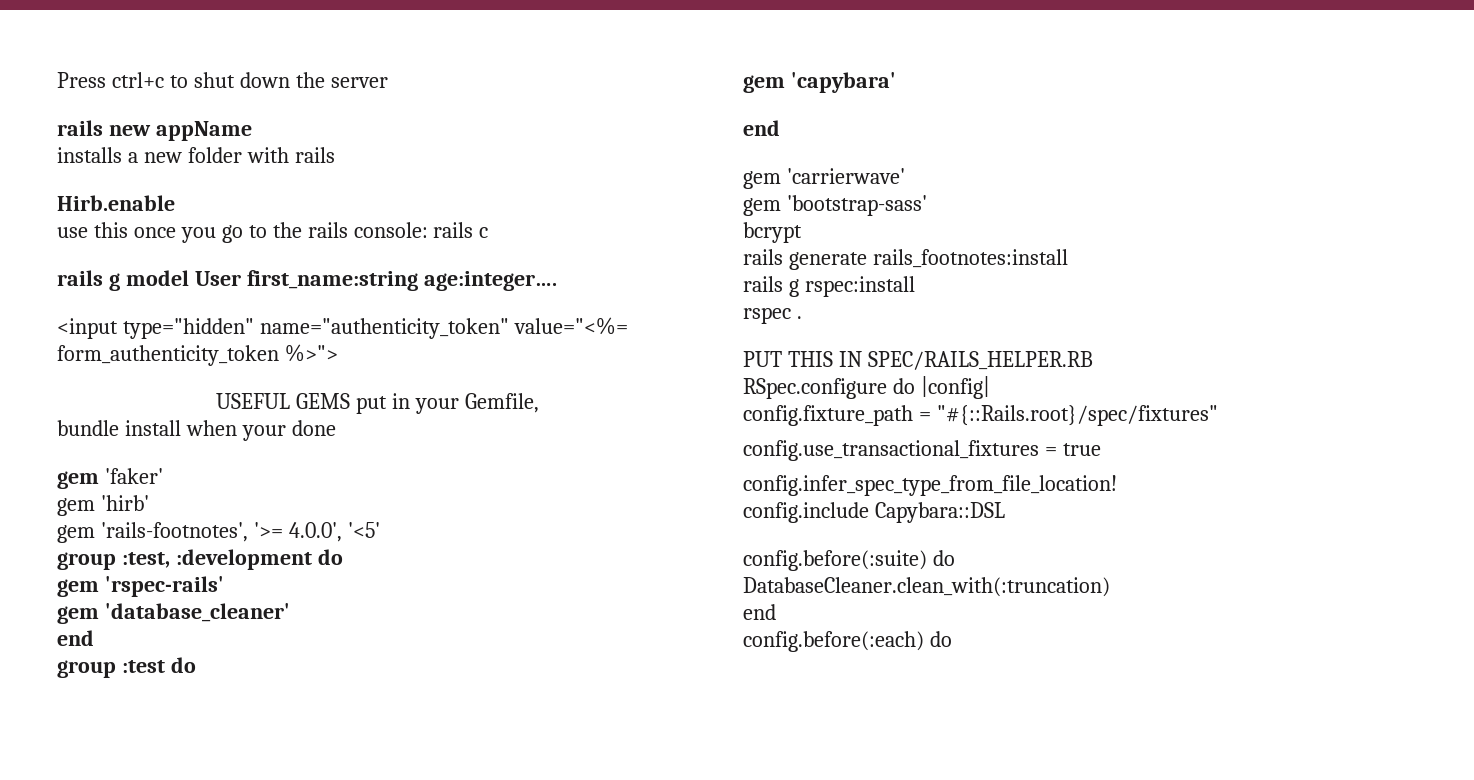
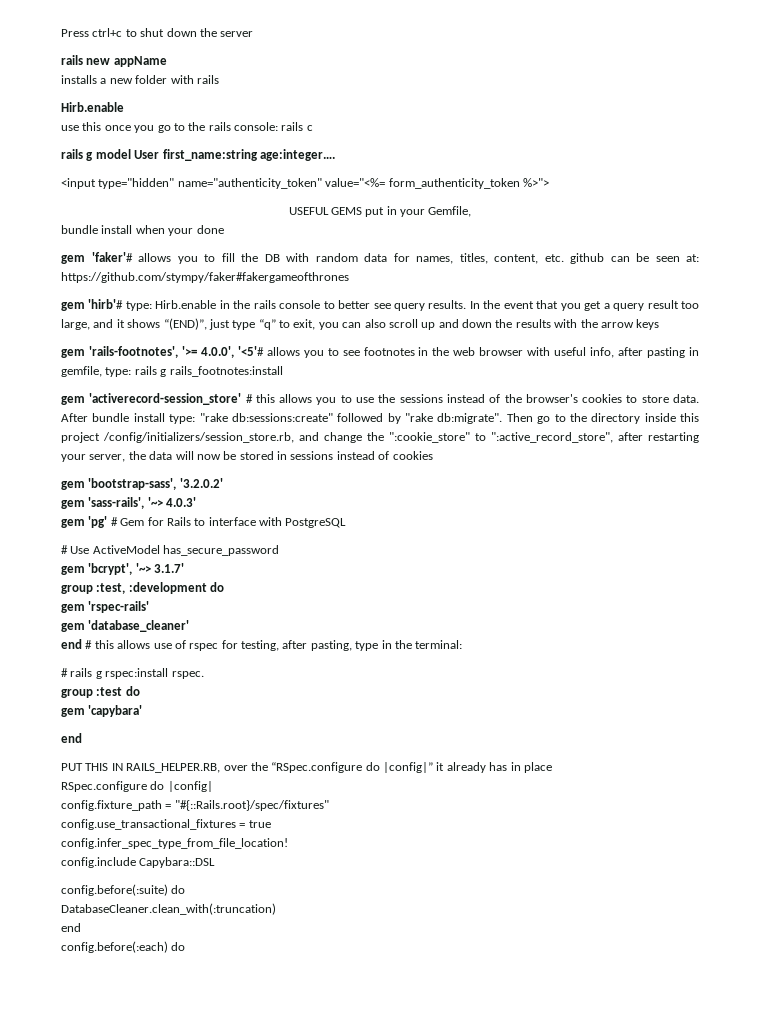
[104,468,163,484] [57,495,149,516] [57,522,380,543] 'faker' // gem 'hirb' // gem 'rails-footnotes', '>= 4.0.0', '<5' -> [91,252,699,264] [61,272,349,283] [61,299,700,311] [61,318,660,330] [61,346,700,358] [61,366,283,377] [61,393,699,405] [61,413,699,424] [61,432,699,443] [61,451,433,462] [61,478,223,490] [61,497,197,509] [61,516,347,528] [61,545,280,556] [61,563,185,575] 'faker'# allows you to fill the DB with random data for names, titles, content, etc. github can be seen at: https://github.com/stympy/faker#fakergameofthrones // gem 'hirb'# type: Hirb.enable in the rails console to better see query results. In the event that you get a query result too large, and it shows “(END)”, just type “q” to exit, you can also scroll up and down the results with the arrow keys // gem 'rails-footnotes', '>= 4.0.0', '<5'# allows you to see footnotes in the web browser with useful info, after pasting in gemfile, type: rails g rails_footnotes:install // gem 'activerecord-session_store' # this allows you to use the sessions instead of the browser's cookies to store data. After bundle install type: "rake db:sessions:create" followed by "rake db:migrate". Then go to the directory inside this project /config/initializers/session_store.rb, and change the ":cookie_store" to ":active_record_store", after restarting your server, the data will now be stored in sessions instead of cookies // gem 'bootstrap-sass', '3.2.0.2' // gem 'sass-rails', '~> 4.0.3' // gem 'pg' # Gem for Rails to interface with PostgreSQL // # Use ActiveModel has_secure_password // gem 'bcrypt', '~> 3.1.7'
(94, 638) none -> [85,640,463,651] [61,668,204,679] # this allows use of rspec for testing, after pasting, type in the terminal: // # rails g rspec:install rspec.
[743,168,905,189] [743,195,927,216] [743,222,802,243] [743,249,1068,270] [743,276,915,297] [743,307,802,324] [743,351,1093,370] gem 'carrierwave' // gem 'bootstrap-sass' // bcrypt // rails generate rails_footnotes:install // rails g rspec:install // rspec . // PUT THIS IN SPEC/RAILS_HELPER.RB -> [61,762,552,773] PUT THIS IN RAILS_HELPER.RB, over the “RSpec.configure do |config|” it already has in place

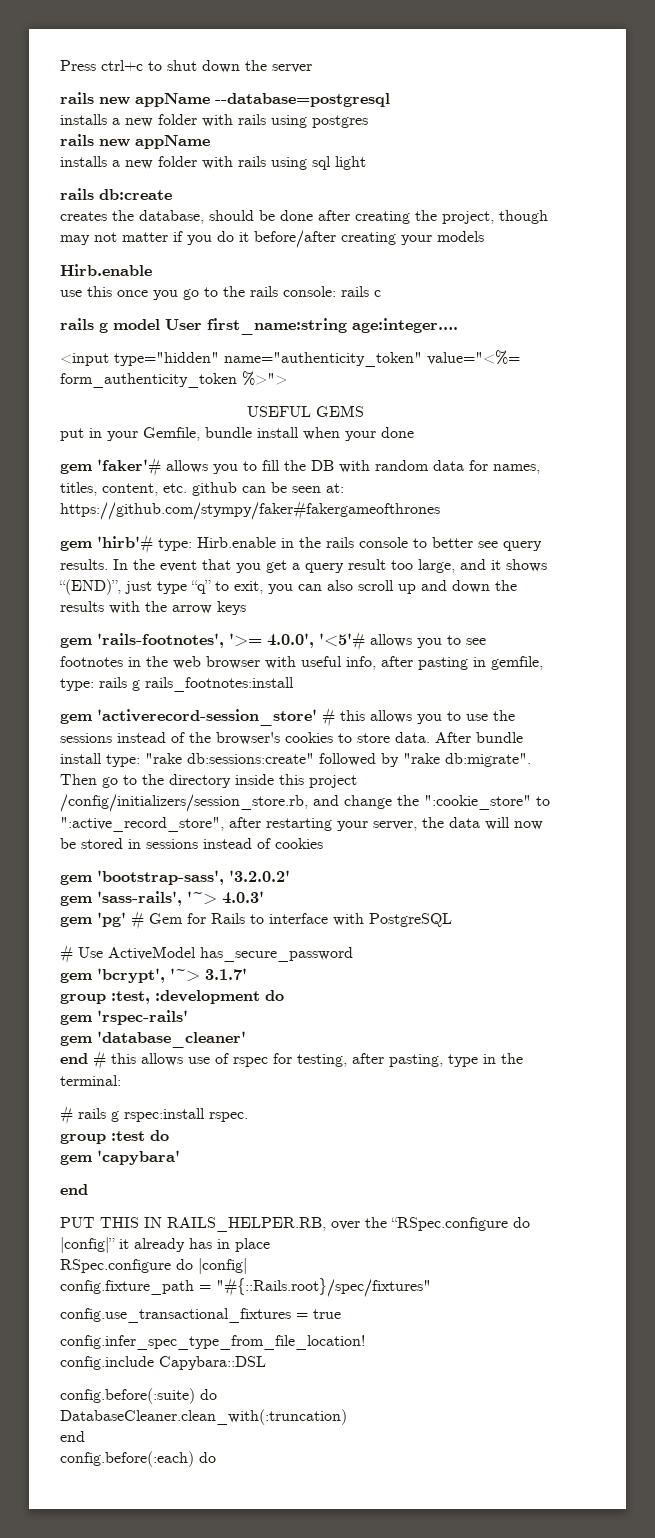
[61,75,219,84] // installs a new folder with rails -> [215,93,390,107] [60,114,368,128] [60,134,210,149] [60,156,366,170] [60,188,172,200] [60,210,548,224] [60,230,484,248] --database=postgresql // installs a new folder with rails using postgres // rails new appName // installs a new folder with rails using sql light // rails db:create // creates the database, should be done after creating the project, though may not matter if you do it before/after creating your models
(362, 211) none -> (364, 411) //
(472, 211) // -> (200, 434) none

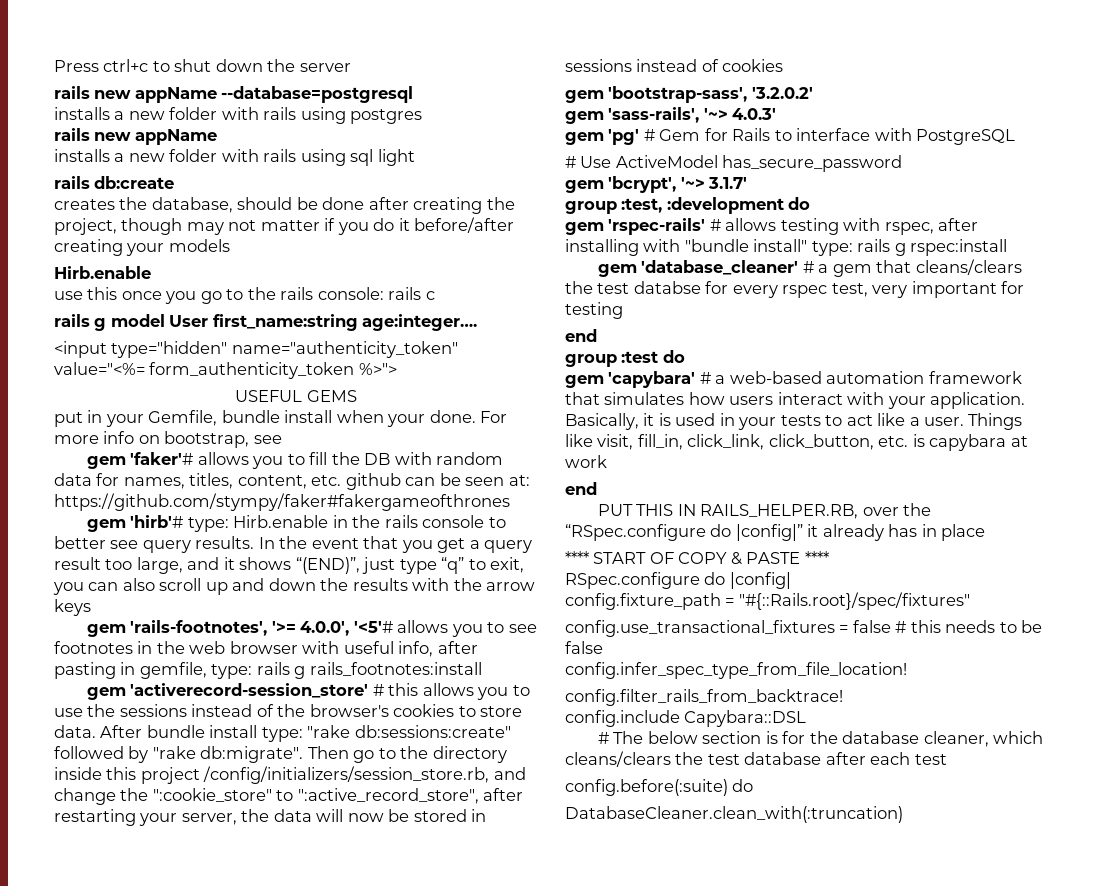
[381,427,414,438] done -> [429,410,508,423] [54,431,282,448] done. For more info on bootstrap, see
[60,1031,246,1048] [60,1050,523,1070] [60,1075,121,1086] [60,1105,248,1125] // gem 'database_cleaner' // end # this allows use of rspec for testing, after pasting, type in the terminal: // # rails g rspec:install rspec. -> [709,218,979,235] [565,239,1008,256] [598,259,1022,277] [565,281,1025,298] [565,302,623,319] [565,329,597,342] # allows testing with rspec, after installing with "bundle install" type: rails g rspec:install // gem 'database_cleaner' # a gem that cleans/clears the test databse for every rspec test, very important for testing // end
(180, 1157) none -> [699,371,1022,384] [565,392,1026,409] [565,413,1023,430] [565,434,1028,451] [565,455,607,468] # a web-based automation framework that simulates how users interact with your application. Basically, it is used in your tests to act like a user. Things like visit, fill_in, click_link, click_button, etc. is capybara at work
(270, 1245) none -> [565,551,829,565] // **** START OF COPY & PASTE ****
[313,1309,341,1319] true -> [852,620,1043,633] [565,641,603,654] false # this needs to be false
(365, 1342) none -> [565,689,843,706] // config.filter_rails_from_backtrace!
(266, 1363) none -> [598,731,1044,747] [565,751,947,767] // # The below section is for the database cleaner, which cleans/clears the test database after each test
[60,1431,85,1442] [60,1451,216,1467] // end // config.before(:each) do -> (903, 814) none

